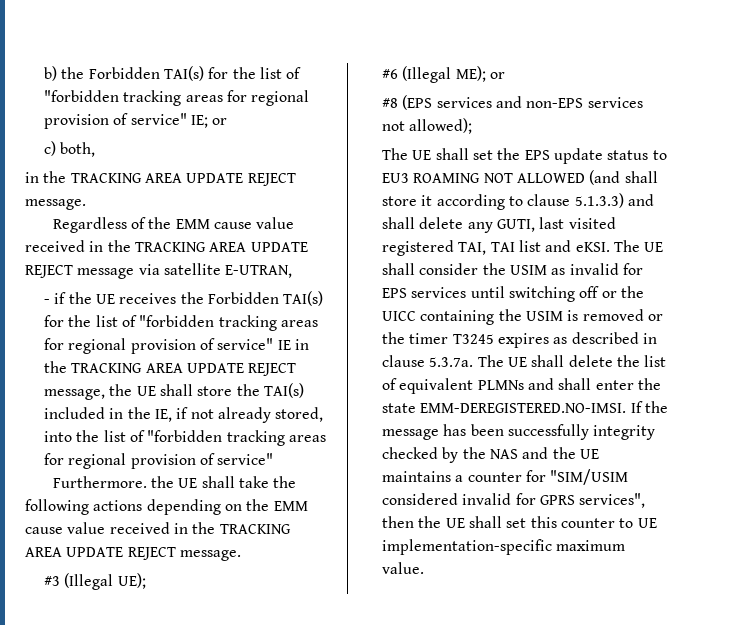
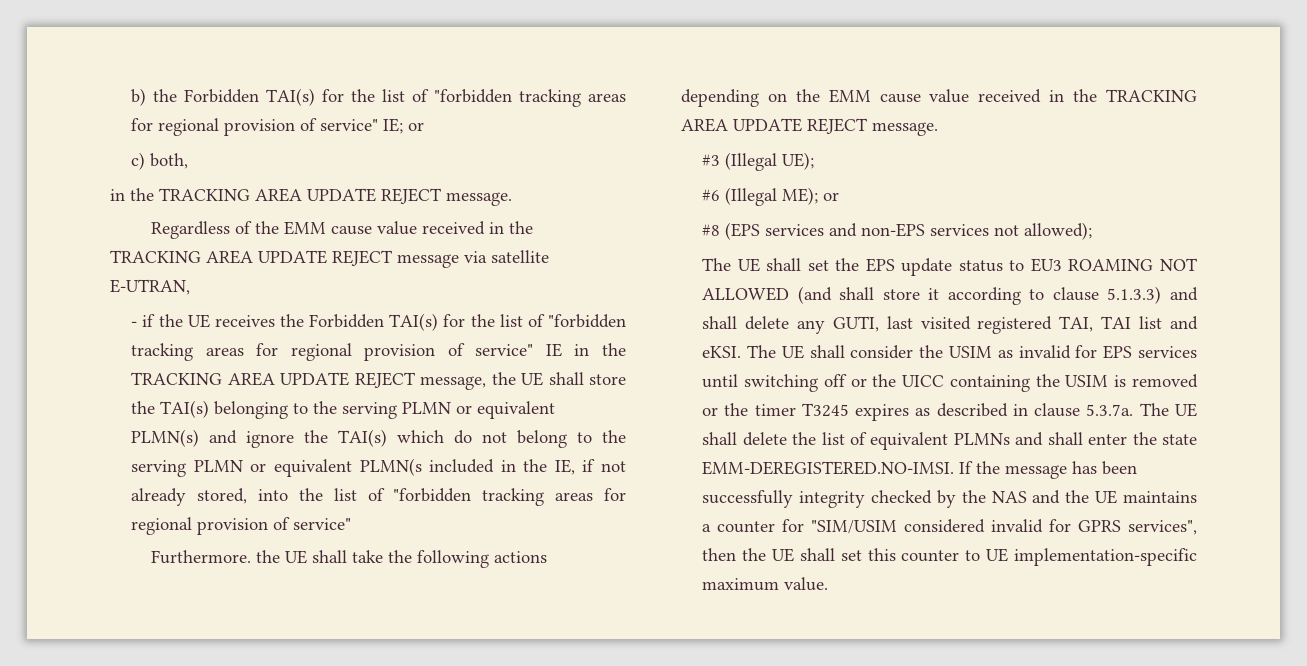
(304, 390) none -> [214,401,556,419] [131,429,627,448] [131,458,422,477] belonging to the serving PLMN or equivalent PLMN(s) and ignore the TAI(s) which do not belong to the serving PLMN or equivalent PLMN(s

